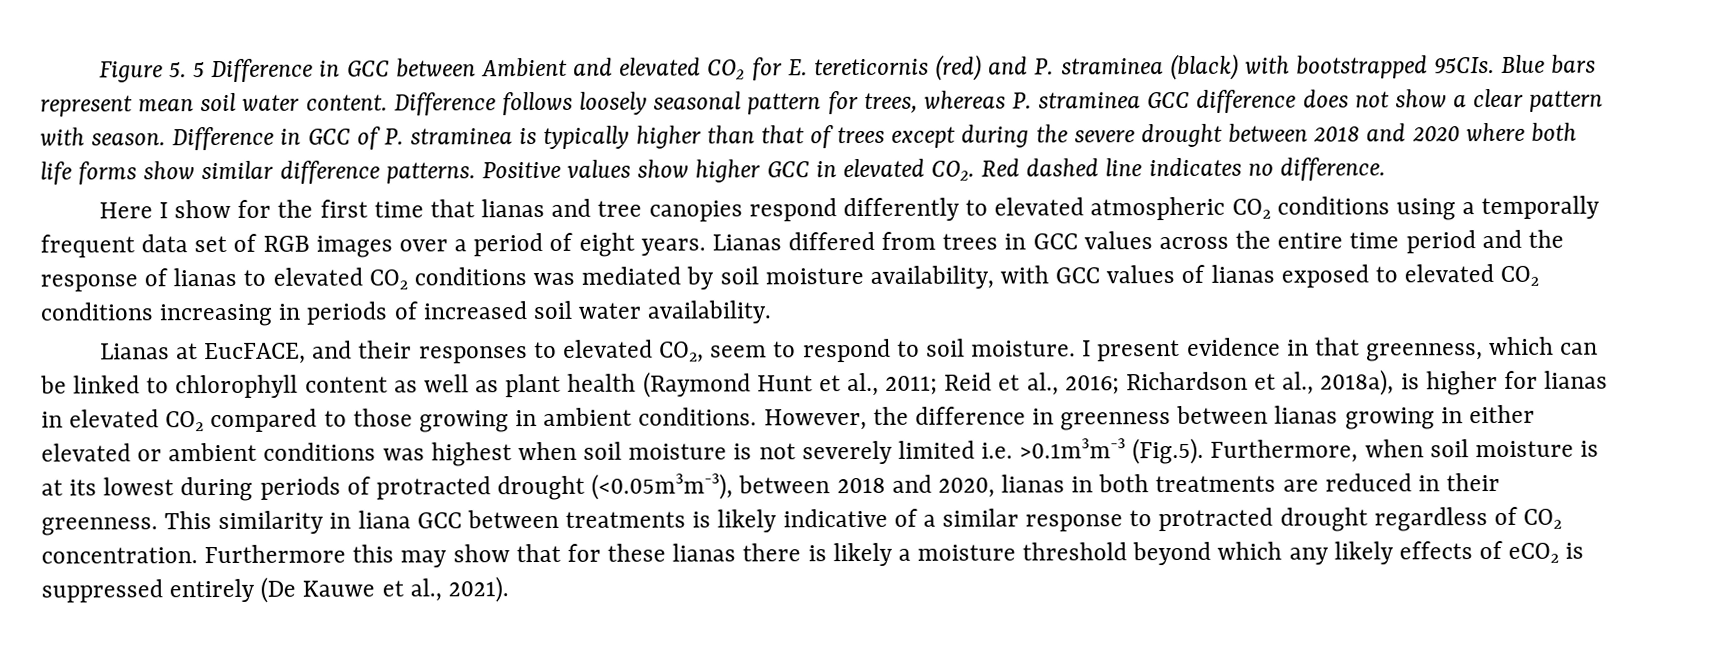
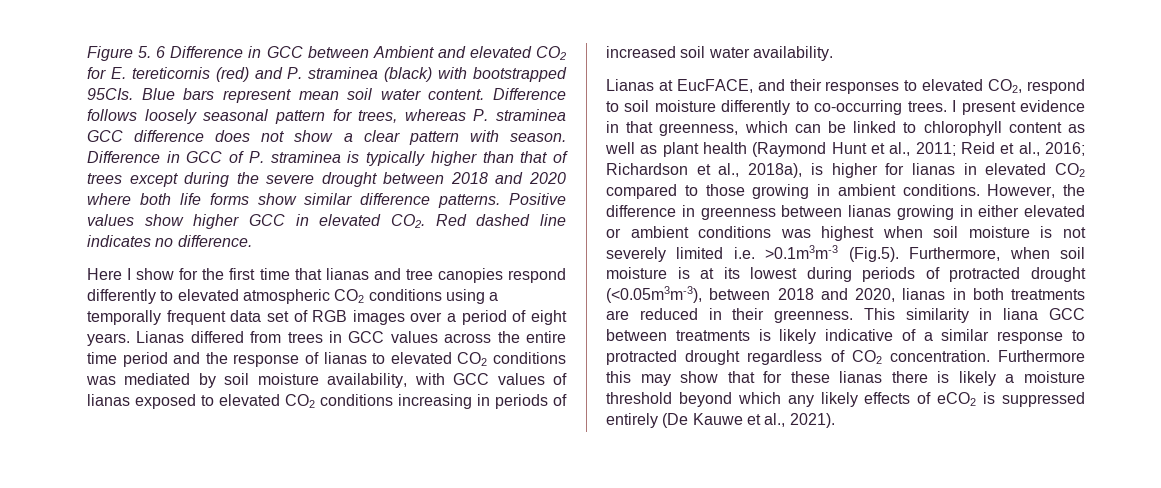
[193,62,206,78] 5 -> [156,46,166,58] 6
[710,341,797,358] seem to -> (1023, 86) none
[971,340,1077,357] moisture. -> [654,100,947,115] moisture differently to co-occurring trees.

